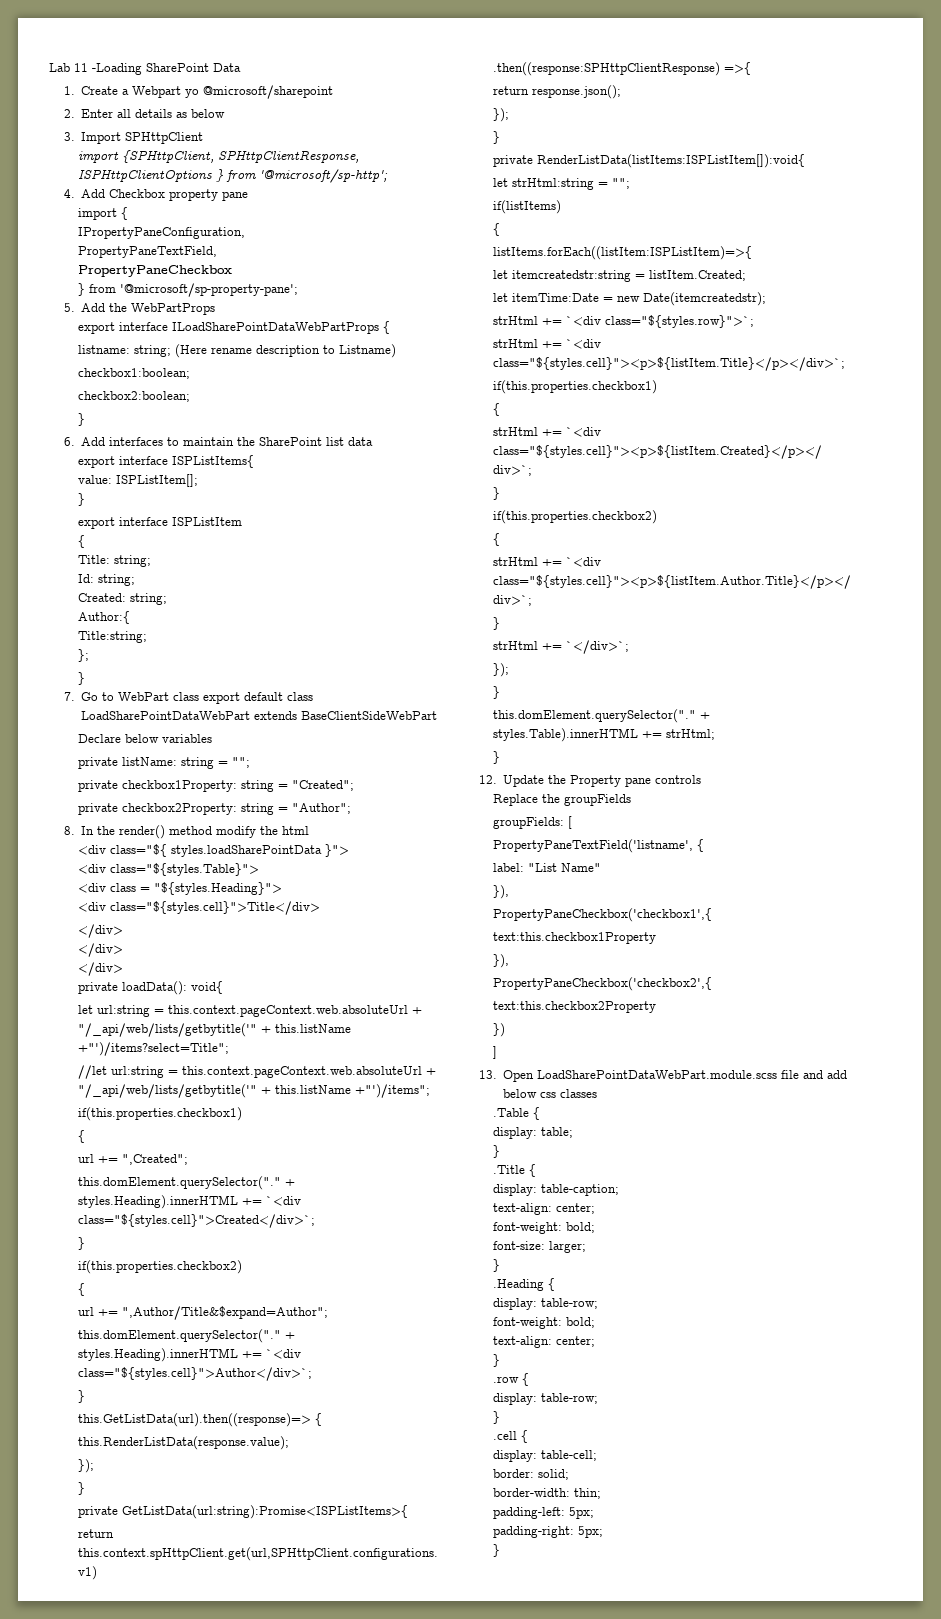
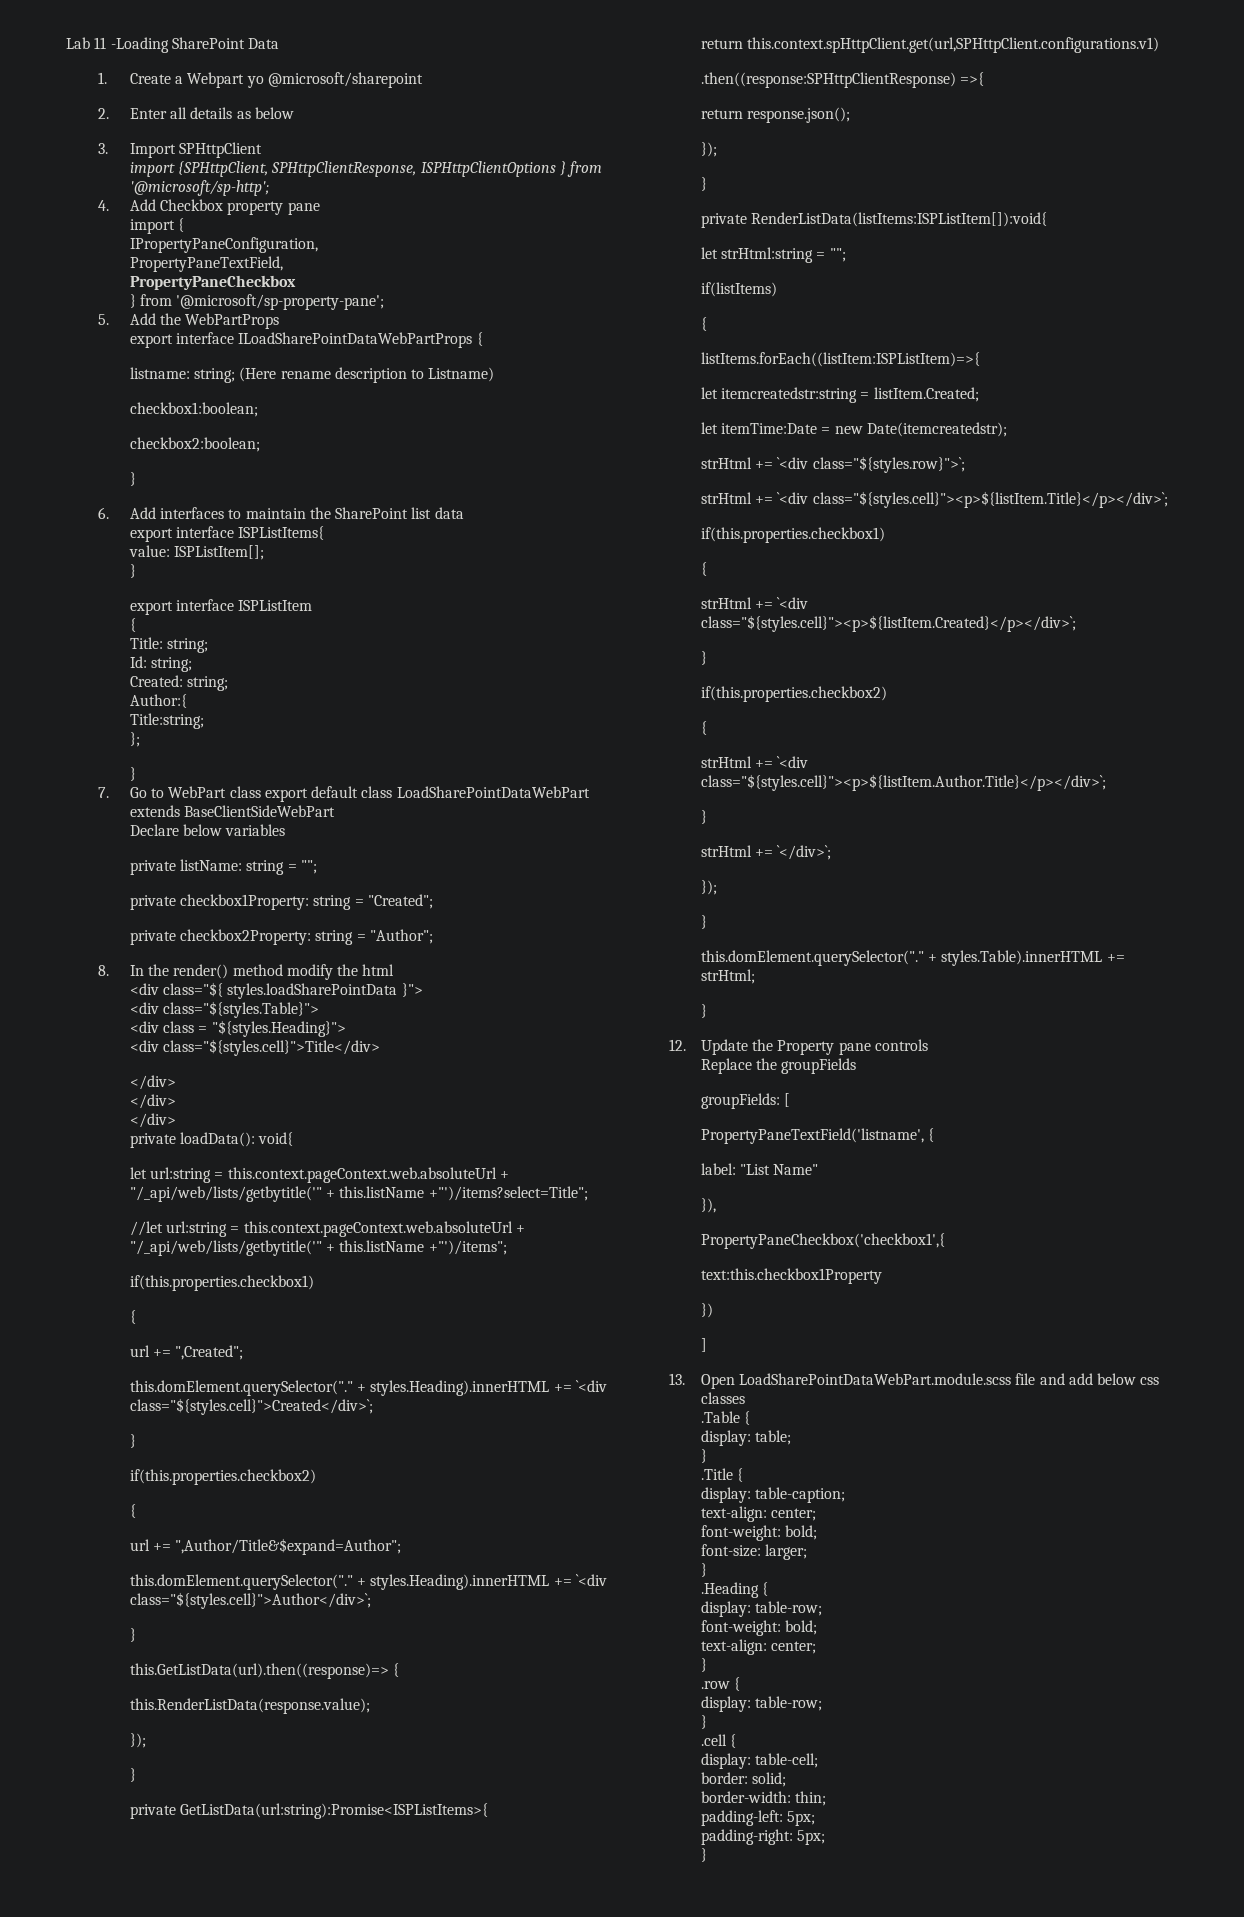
[492,954,509,968] [492,977,712,991] [492,1001,656,1013] // }), // PropertyPaneCheckbox('checkbox2',{ // text:this.checkbox2Property -> (882, 1276) none

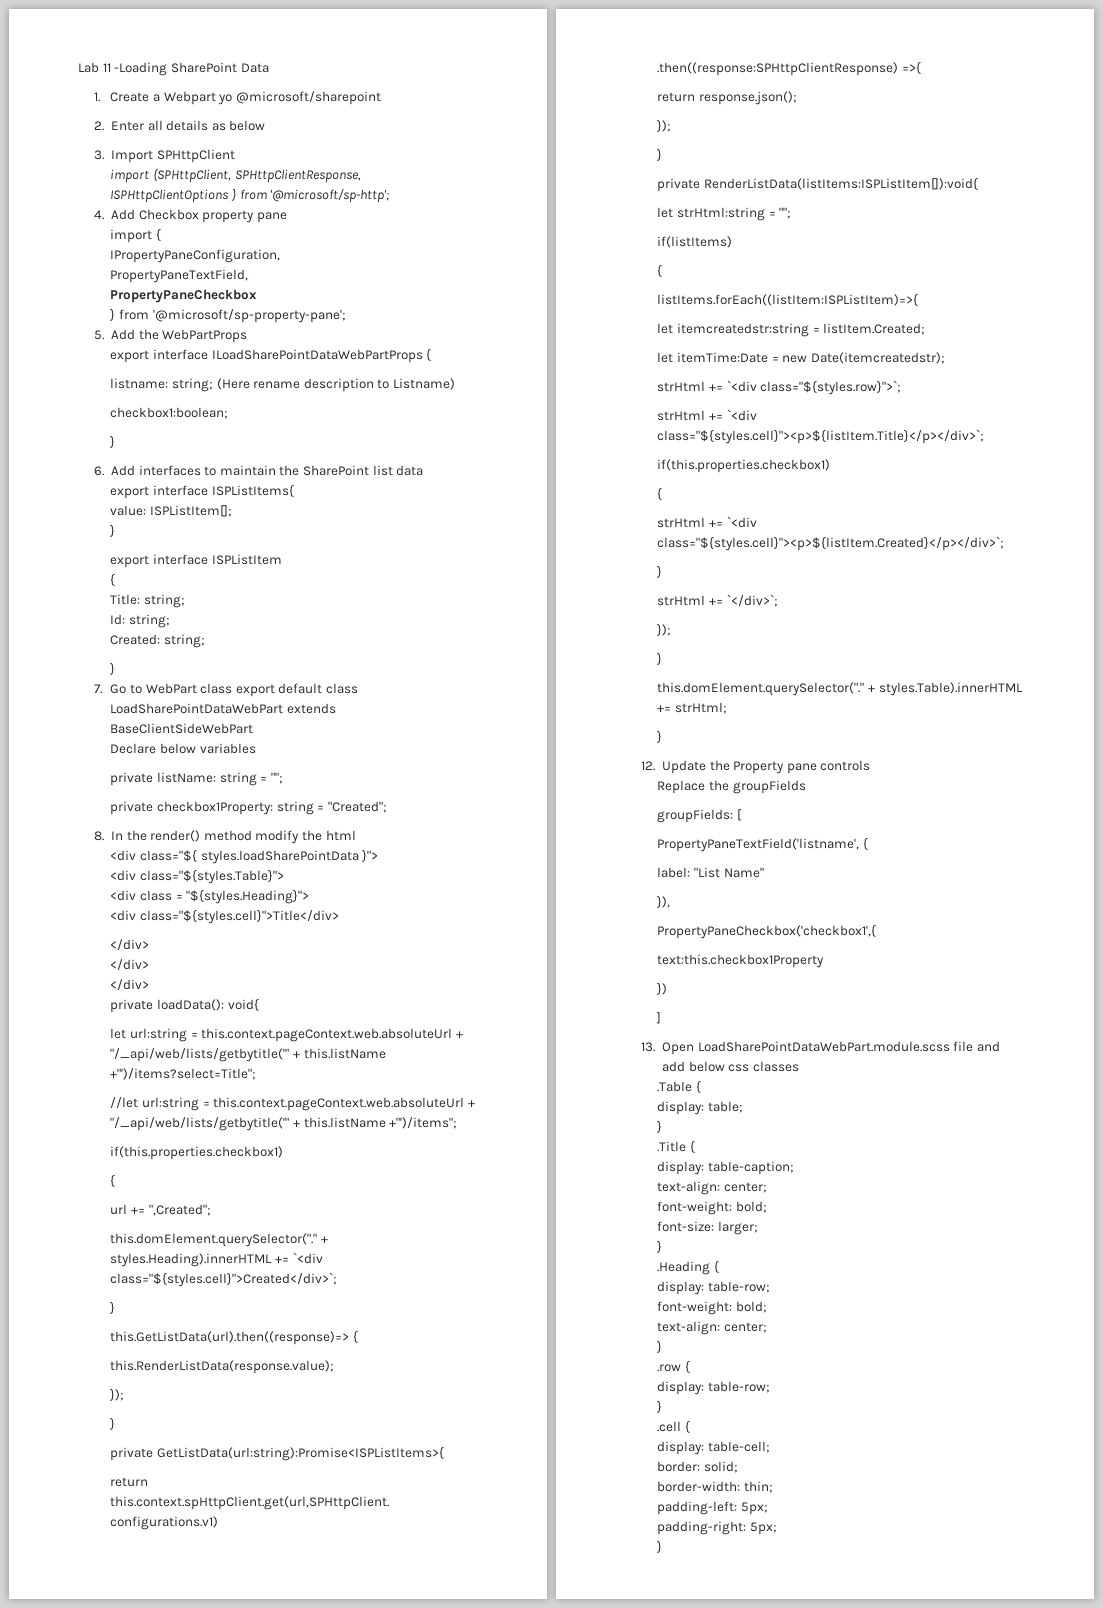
[129,437,260,452] // checkbox2:boolean; -> (229, 413) none
[129,694,187,708] [129,713,204,729] [129,732,140,747] // Author:{ // Title:string; // }; -> (205, 641) none
[129,929,433,945] // private checkbox2Property: string = "Author"; -> (387, 807) none
[129,1469,316,1485] [129,1504,136,1518] [129,1538,402,1555] [129,1574,607,1590] [129,1592,371,1609] [129,1628,136,1642] // if(this.properties.checkbox2) // { // url += ",Author/Title&$expand=Author"; // this.domElement.querySelector("." + styles.Heading).innerHTML += `<div class="${styles.cell}">Author</div>`; // } -> (116, 1307) none
[700,686,887,702] [700,721,707,735] [700,756,809,768] [700,774,1106,791] [700,810,707,824] // if(this.properties.checkbox2) // { // strHtml += `<div class="${styles.cell}"><p>${listItem.Author.Title}</p></div>`; // } -> (663, 571) none

